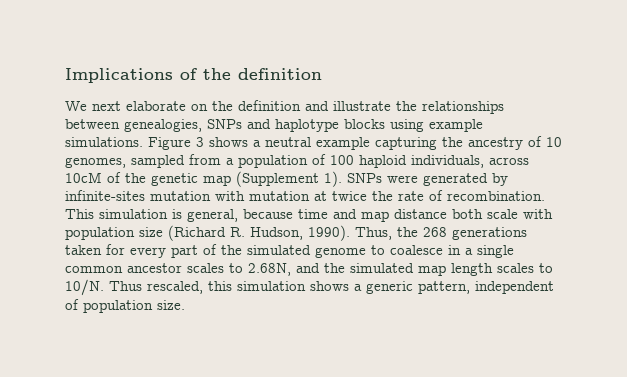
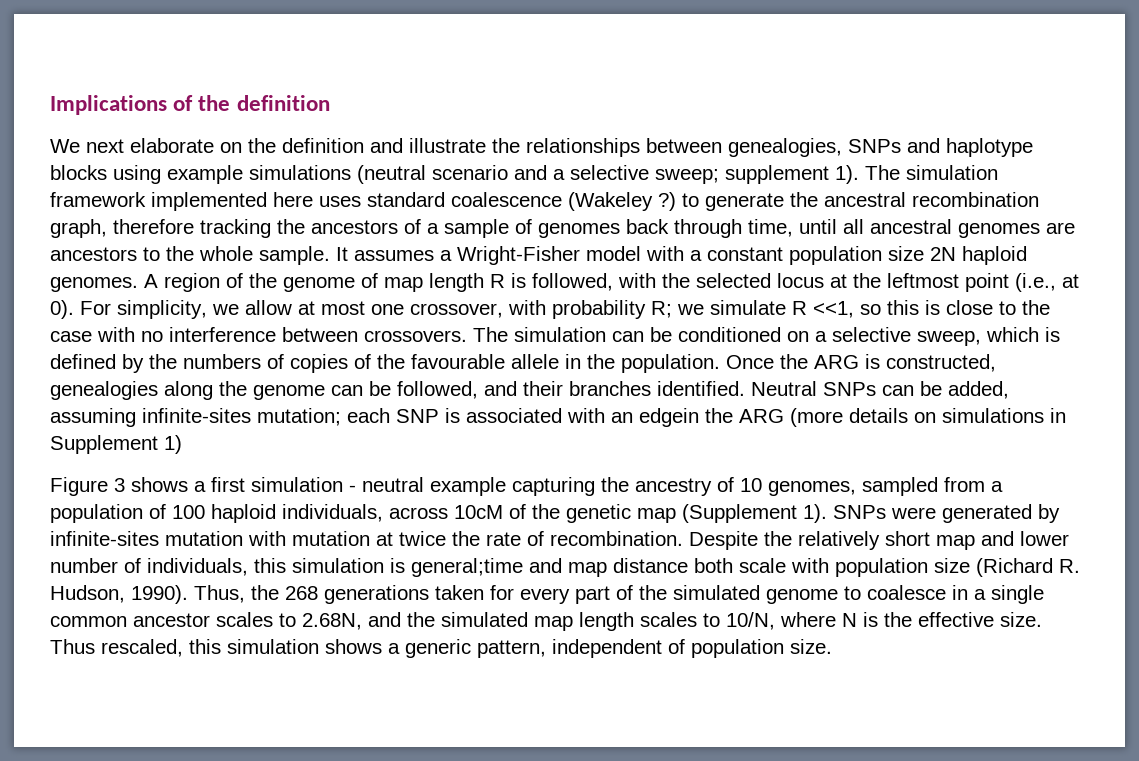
[65,137,143,147] simulations. -> [249,165,998,184] [50,192,1039,211] [50,219,1075,238] [50,246,1027,265] [50,273,1079,292] [50,300,1050,319] [50,327,1060,346] [50,354,996,373] [50,381,1009,400] [50,408,1066,427] [50,435,182,454] simulations (neutral scenario and a selective sweep; supplement 1). The simulation framework implemented here uses standard coalescence (Wakeley ?) to generate the ancestral recombination graph, therefore tracking the ancestors of a sample of genomes back through time, until all ancestral genomes are ancestors to the whole sample. It assumes a Wright-Fisher model with a constant population size 2N haploid genomes. A region of the genome of map length R is followed, with the selected locus at the leftmost point (i.e., at 0). For simplicity, we allow at most one crossover, with probability R; we simulate R <<1, so this is close to the case with no interference between crossovers. The simulation can be conditioned on a selective sweep, which is defined by the numbers of copies of the favourable allele in the population. Once the ARG is constructed, genealogies along the genome can be followed, and their branches identified. Neutral SNPs can be added, assuming infinite-sites mutation; each SNP is associated with an edgein the ARG (more details on simulations in Supplement 1) //
(261, 143) none -> [211,477,356,492] first simulation -
[65,209,328,222] This simulation is general, because time -> [689,531,1069,550] [50,558,523,577] Despite the relatively short map and lower number of individuals, this simulation is general;time
[65,279,104,296] 10/N. -> [726,612,1042,630] 10/N, where N is the effective size.

